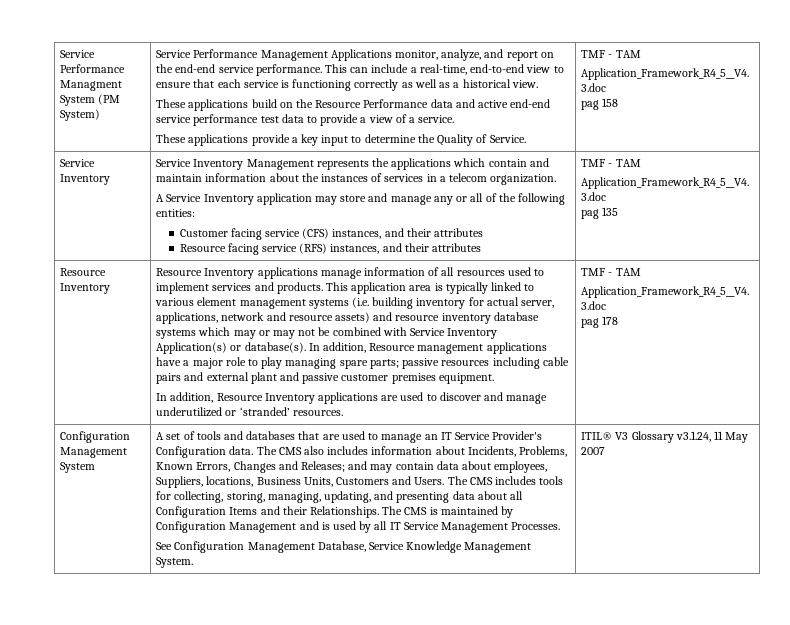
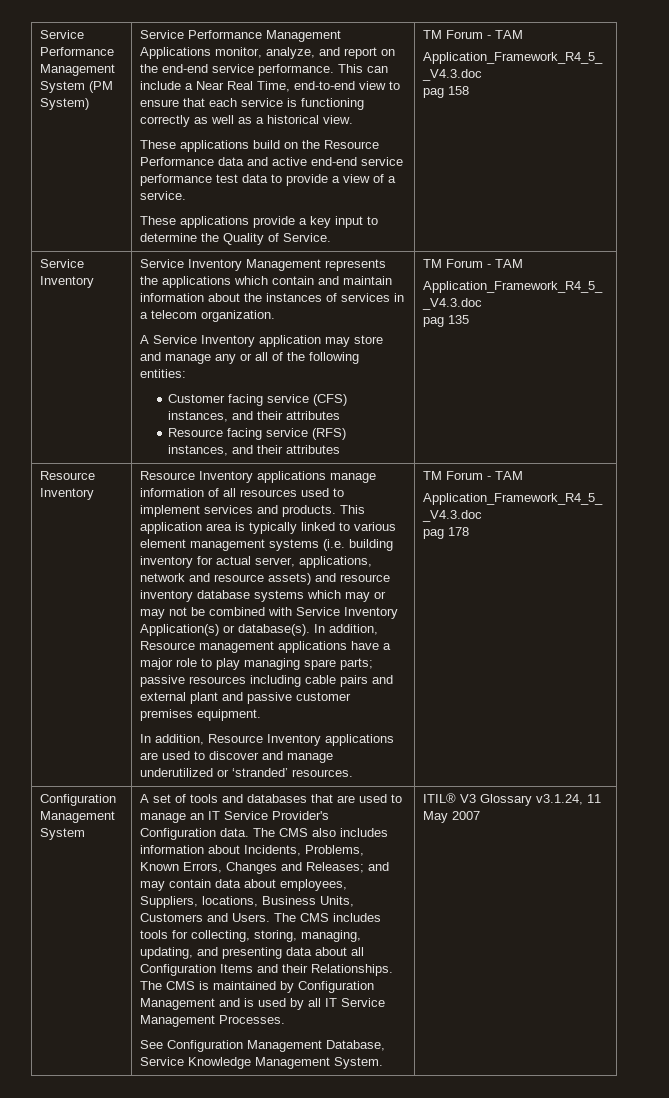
[60,50,96,58] [60,64,126,73] [60,80,123,91] Service Performance Managment -> [40,30,85,39] [40,47,115,56] [40,64,116,76] Service Performance Management
[419,64,467,75] real-time, -> [196,81,291,92] Near Real Time,
[581,50,606,58] TMF -> [423,30,484,39] TM Forum
[581,159,606,167] TMF -> [423,259,484,268] TM Forum
[581,268,606,276] TMF -> [423,471,484,480] TM Forum

